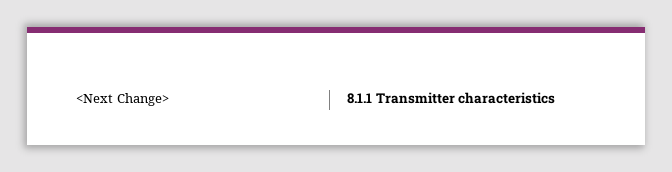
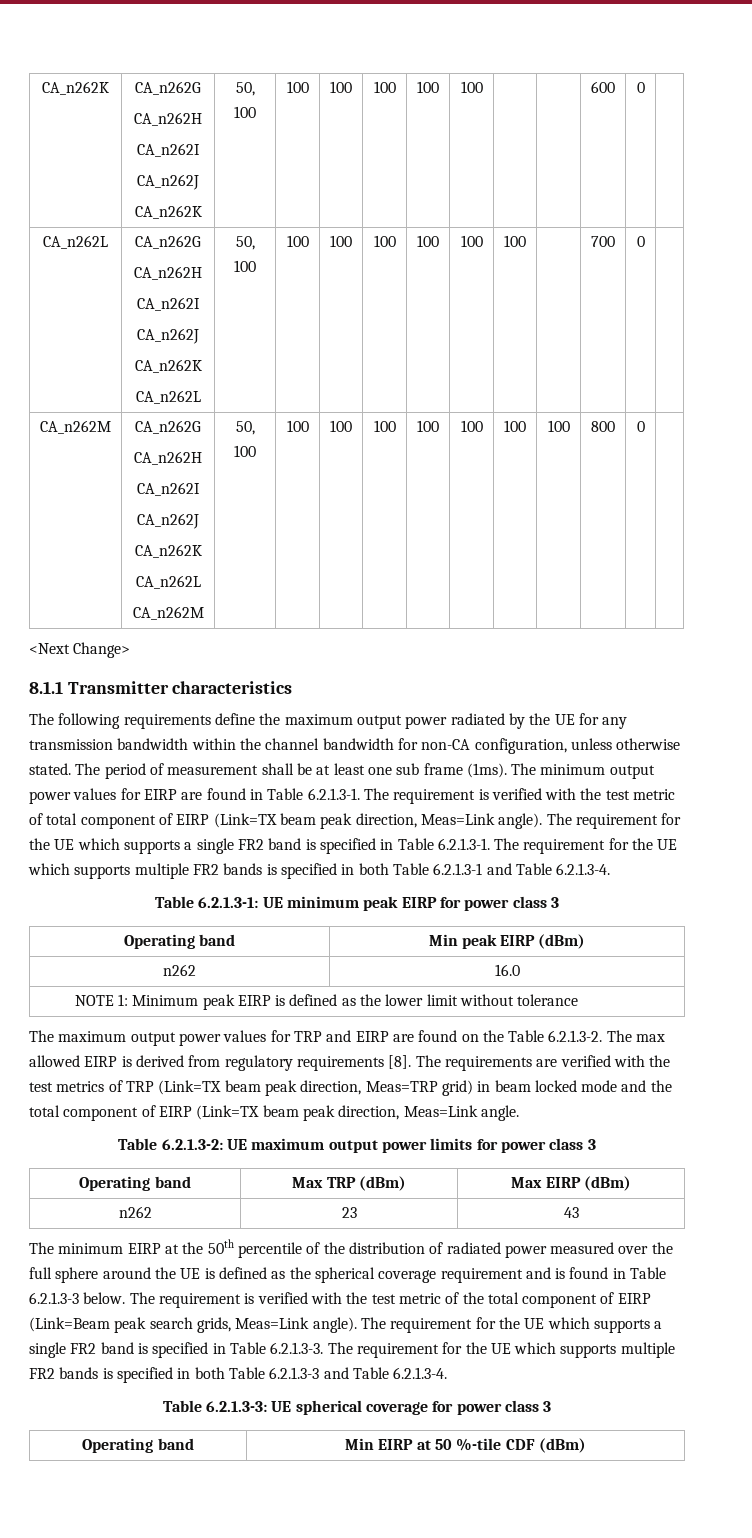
(76, 98) none -> [42,81,109,95] [135,81,201,95] [134,112,202,126] [137,143,200,157] [137,174,199,190] [134,205,202,219] [235,82,255,96] [234,106,256,118] [286,81,309,93] [330,81,352,93] [373,81,396,93] [417,81,439,93] [460,81,483,93] [591,81,615,93] [636,82,645,93] [43,235,108,249] [135,235,201,249] [134,266,202,280] [137,297,200,311] [137,328,199,344] [134,359,202,373] [135,390,201,404] [235,236,255,250] [234,260,256,272] [286,235,309,247] [330,235,352,247] [373,235,396,247] [417,235,439,247] [460,235,483,247] [504,235,526,247] [591,236,615,247] [636,236,645,247] [40,420,111,434] [135,420,201,434] [134,451,202,465] [137,482,200,496] [137,513,199,529] [134,544,202,558] [135,575,201,589] [132,606,204,620] [235,421,255,435] [234,445,256,457] [286,420,309,432] [330,420,352,432] [373,420,396,432] [417,420,439,432] [460,420,483,432] [504,420,526,432] [547,420,570,432] [591,421,615,432] [636,421,645,432] CA_n262K | CA_n262G // CA_n262H // CA_n262I // CA_n262J // CA_n262K | 50, 100 | 100 | 100 | 100 | 100 | 100 | | | 600 | 0 | // CA_n262L | CA_n262G // CA_n262H // CA_n262I // CA_n262J // CA_n262K // CA_n262L | 50, 100 | 100 | 100 | 100 | 100 | 100 | 100 | | 700 | 0 | // CA_n262M | CA_n262G // CA_n262H // CA_n262I // CA_n262J // CA_n262K // CA_n262L // CA_n262M | 50, 100 | 100 | 100 | 100 | 100 | 100 | 100 | 100 | 800 | 0 | //
(556, 98) none -> [29,713,628,729] [29,738,681,754] [29,763,655,779] [29,788,676,804] [29,813,682,829] [29,838,678,854] [28,863,611,879] [155,896,559,911] [123,934,236,949] [428,934,586,949] [163,964,196,976] [494,964,520,976] [74,994,579,1010] [29,1030,666,1046] [29,1055,671,1071] [29,1080,672,1096] [29,1105,519,1121] [118,1138,596,1153] [79,1176,191,1191] [292,1176,406,1191] [511,1176,631,1191] [118,1206,152,1218] [341,1207,357,1218] [563,1207,579,1218] [29,1239,673,1258] [29,1267,667,1283] [29,1292,651,1308] [29,1317,663,1333] [29,1342,675,1358] [29,1367,448,1383] [162,1400,552,1415] [82,1438,194,1453] [345,1438,586,1453] // The following requirements define the maximum output power radiated by the UE for any transmission bandwidth within the channel bandwidth for non-CA configuration, unless otherwise stated. The period of measurement shall be at least one sub frame (1ms). The minimum output power values for EIRP are found in Table 6.2.1.3-1. The requirement is verified with the test metric of total component of EIRP (Link=TX beam peak direction, Meas=Link angle). The requirement for the UE which supports a single FR2 band is specified in Table 6.2.1.3-1. The requirement for the UE which supports multiple FR2 bands is specified in both Table 6.2.1.3-1 and Table 6.2.1.3-4. // Table 6.2.1.3-1: UE minimum peak EIRP for power class 3 // Operating band | Min peak EIRP (dBm) // n262 | 16.0 // NOTE 1: Minimum peak EIRP is defined as the lower limit without tolerance // The maximum output power values for TRP and EIRP are found on the Table 6.2.1.3-2. The max allowed EIRP is derived from regulatory requirements [8]. The requirements are verified with the test metrics of TRP (Link=TX beam peak direction, Meas=TRP grid) in beam locked mode and the total component of EIRP (Link=TX beam peak direction, Meas=Link angle. // Table 6.2.1.3-2: UE maximum output power limits for power class 3 // Operating band | Max TRP (dBm) | Max EIRP (dBm) // n262 | 23 | 43 // The minimum EIRP at the 50th percentile of the distribution of radiated power measured over the full sphere around the UE is defined as the spherical coverage requirement and is found in Table 6.2.1.3-3 below. The requirement is verified with the test metric of the total component of EIRP (Link=Beam peak search grids, Meas=Link angle). The requirement for the UE which supports a single FR2 band is specified in Table 6.2.1.3-3. The requirement for the UE which supports multiple FR2 bands is specified in both Table 6.2.1.3-3 and Table 6.2.1.3-4. // Table 6.2.1.3-3: UE spherical coverage for power class 3 // Operating band | Min EIRP at 50 %-tile CDF (dBm)

